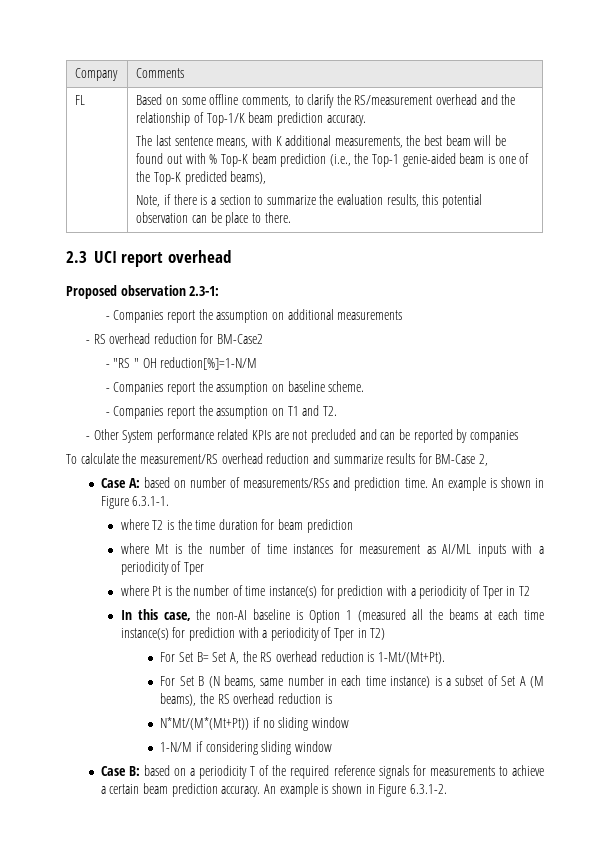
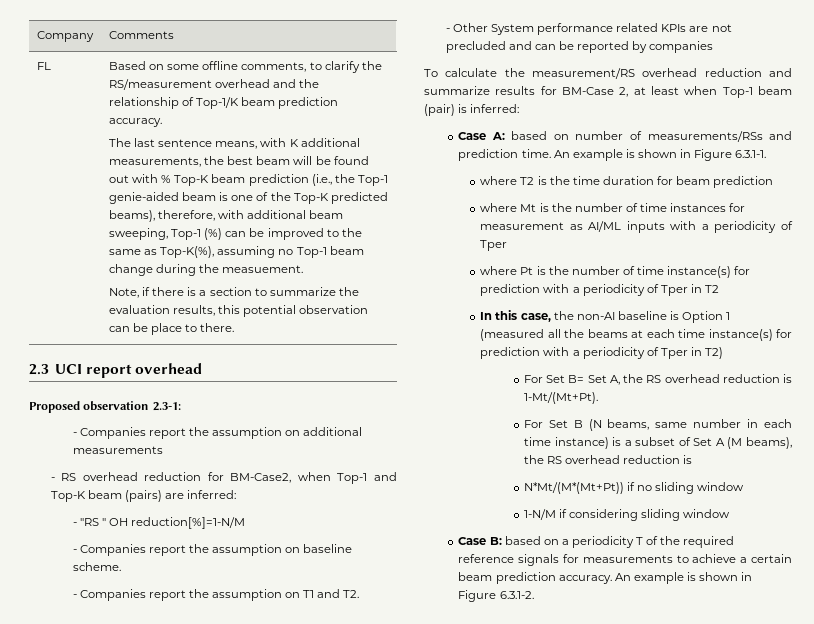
(267, 177) none -> [158,210,344,221] [108,228,362,240] [108,246,364,258] [108,264,304,276] therefore, with additional beam sweeping, Top-1 (%) can be improved to the same as Top-K(%), assuming no Top-1 beam change during the measuement.
[217,334,264,344] BM-Case2 -> [230,472,397,484] [50,490,237,502] BM-Case2, when Top-1 and Top-K beam (pairs) are inferred:
(489, 460) none -> [633,86,792,98] [424,104,520,116] at least when Top-1 beam (pair) is inferred:

